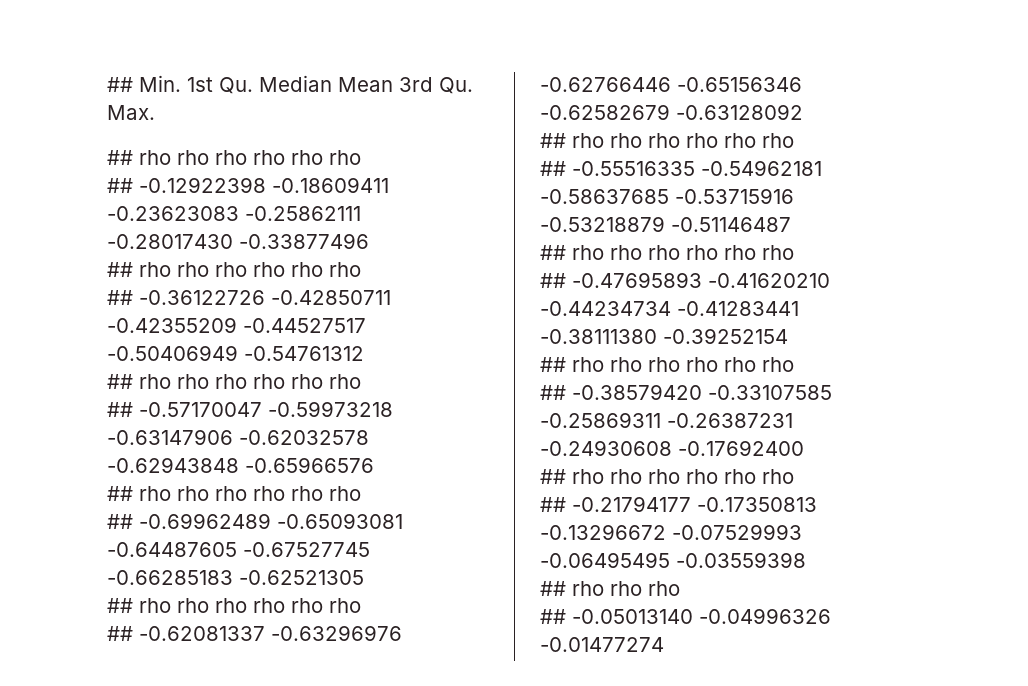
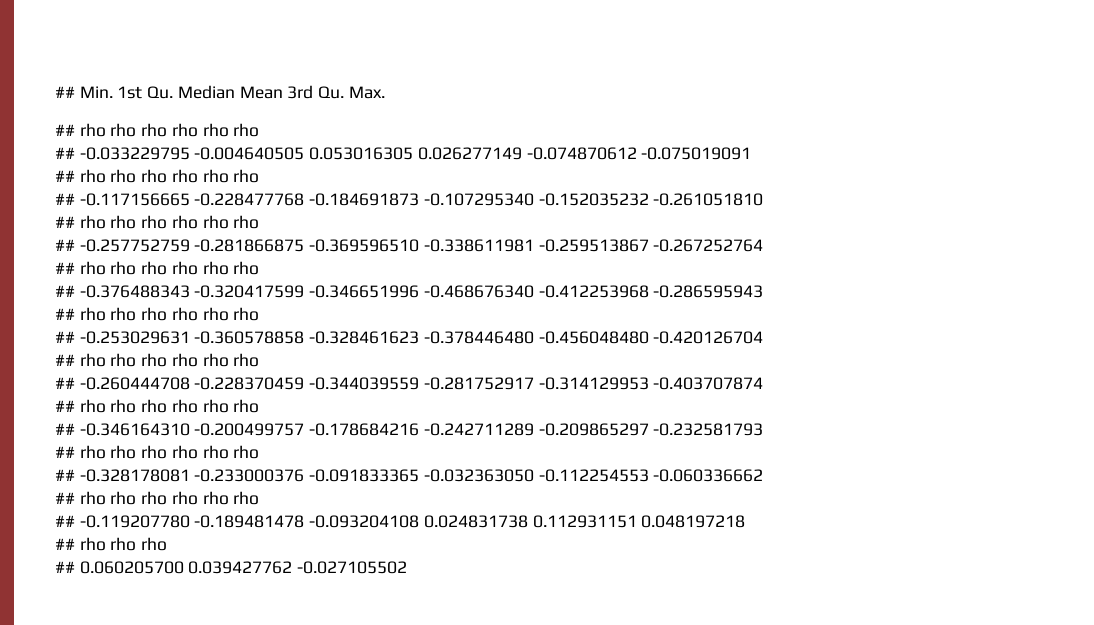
[139,177,389,193] [107,206,361,221] [107,233,369,249] [107,262,361,277] [107,290,391,305] [107,317,366,333] [107,345,364,361] [107,374,361,389] [107,401,393,417] [107,429,369,445] [107,457,374,473] [107,486,361,501] [107,513,403,529] [107,542,370,557] [107,570,364,585] [107,598,361,613] [107,625,402,641] [540,77,802,92] [540,104,803,120] [540,133,794,148] [540,160,822,176] [540,188,794,204] [540,216,791,232] [540,245,794,260] [540,272,830,288] [540,301,799,316] [540,328,788,344] [540,357,794,372] [540,384,832,400] [540,412,793,428] [540,440,804,456] [540,469,794,484] [540,496,817,512] [540,524,802,540] [540,552,806,568] -0.12922398 -0.18609411 -0.23623083 -0.25862111 -0.28017430 -0.33877496 // ## rho rho rho rho rho rho // ## -0.36122726 -0.42850711 -0.42355209 -0.44527517 -0.50406949 -0.54761312 // ## rho rho rho rho rho rho // ## -0.57170047 -0.59973218 -0.63147906 -0.62032578 -0.62943848 -0.65966576 // ## rho rho rho rho rho rho // ## -0.69962489 -0.65093081 -0.64487605 -0.67527745 -0.66285183 -0.62521305 // ## rho rho rho rho rho rho // ## -0.62081337 -0.63296976 -0.62766446 -0.65156346 -0.62582679 -0.63128092 // ## rho rho rho rho rho rho // ## -0.55516335 -0.54962181 -0.58637685 -0.53715916 -0.53218879 -0.51146487 // ## rho rho rho rho rho rho // ## -0.47695893 -0.41620210 -0.44234734 -0.41283441 -0.38111380 -0.39252154 // ## rho rho rho rho rho rho // ## -0.38579420 -0.33107585 -0.25869311 -0.26387231 -0.24930608 -0.17692400 // ## rho rho rho rho rho rho // ## -0.21794177 -0.17350813 -0.13296672 -0.07529993 -0.06495495 -0.03559398 -> [79,147,752,160] [55,169,260,183] [55,193,764,206] [55,215,260,229] [55,239,764,252] [55,261,260,275] [55,285,764,298] [55,307,260,321] [55,331,764,344] [55,353,260,367] [55,377,764,390] [55,399,260,413] [55,423,764,436] [55,445,260,459] [55,469,764,482] [55,491,260,505] [55,515,746,528] -0.033229795 -0.004640505 0.053016305 0.026277149 -0.074870612 -0.075019091 // ## rho rho rho rho rho rho // ## -0.117156665 -0.228477768 -0.184691873 -0.107295340 -0.152035232 -0.261051810 // ## rho rho rho rho rho rho // ## -0.257752759 -0.281866875 -0.369596510 -0.338611981 -0.259513867 -0.267252764 // ## rho rho rho rho rho rho // ## -0.376488343 -0.320417599 -0.346651996 -0.468676340 -0.412253968 -0.286595943 // ## rho rho rho rho rho rho // ## -0.253029631 -0.360578858 -0.328461623 -0.378446480 -0.456048480 -0.420126704 // ## rho rho rho rho rho rho // ## -0.260444708 -0.228370459 -0.344039559 -0.281752917 -0.314129953 -0.403707874 // ## rho rho rho rho rho rho // ## -0.346164310 -0.200499757 -0.178684216 -0.242711289 -0.209865297 -0.232581793 // ## rho rho rho rho rho rho // ## -0.328178081 -0.233000376 -0.091833365 -0.032363050 -0.112254553 -0.060336662 // ## rho rho rho rho rho rho // ## -0.119207780 -0.189481478 -0.093204108 0.024831738 0.112931151 0.048197218
[572,608,831,624] [540,637,664,652] -0.05013140 -0.04996326 -0.01477274 -> [79,561,408,574] 0.060205700 0.039427762 -0.027105502

